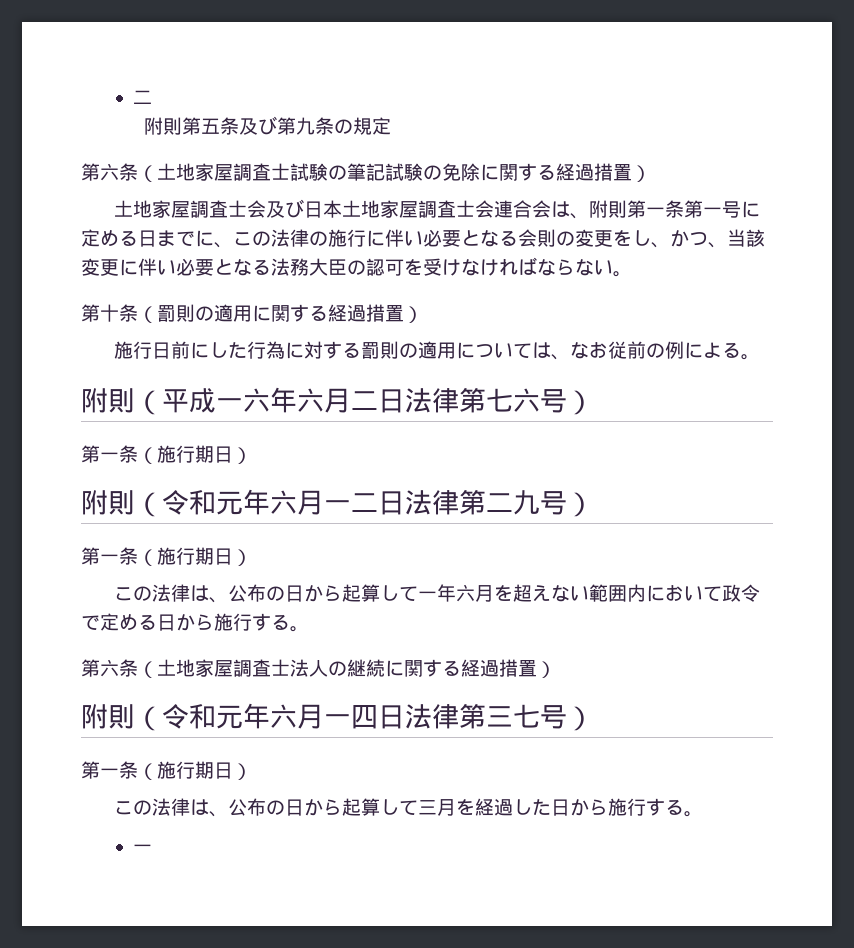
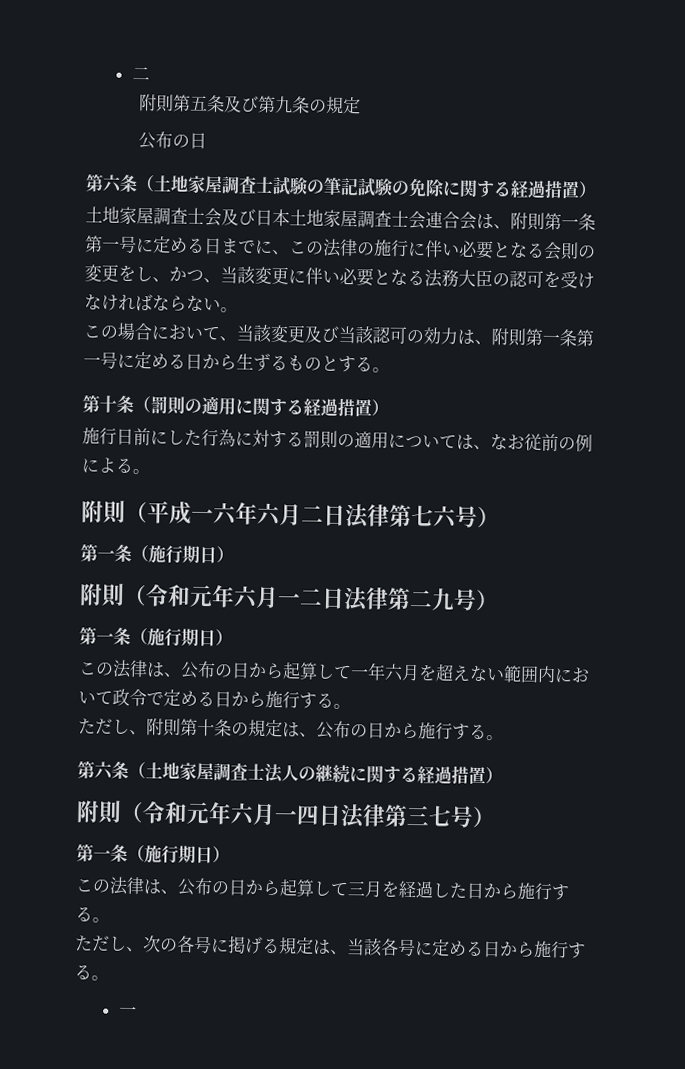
(392, 126) none -> [137,131,207,150] // 公布の日
(632, 274) none -> [83,322,594,347] [83,351,390,373] // この場合において、当該変更及び当該認可の効力は、附則第一条第一号に定める日から生ずるものとする。
(309, 629) none -> [78,718,504,741] // ただし、附則第十条の規定は、公布の日から施行する。
(704, 814) none -> [75,935,586,959] [74,964,109,981] // ただし、次の各号に掲げる規定は、当該各号に定める日から施行する。

